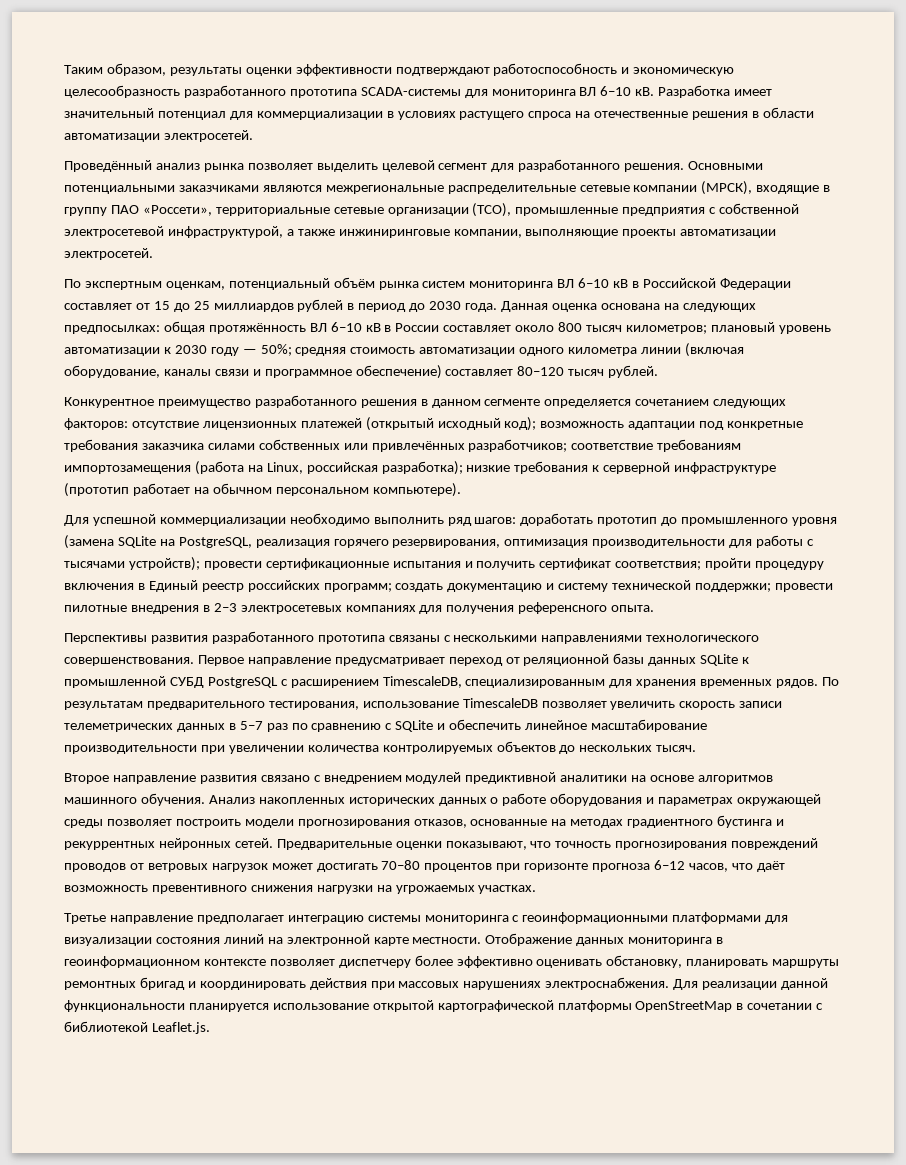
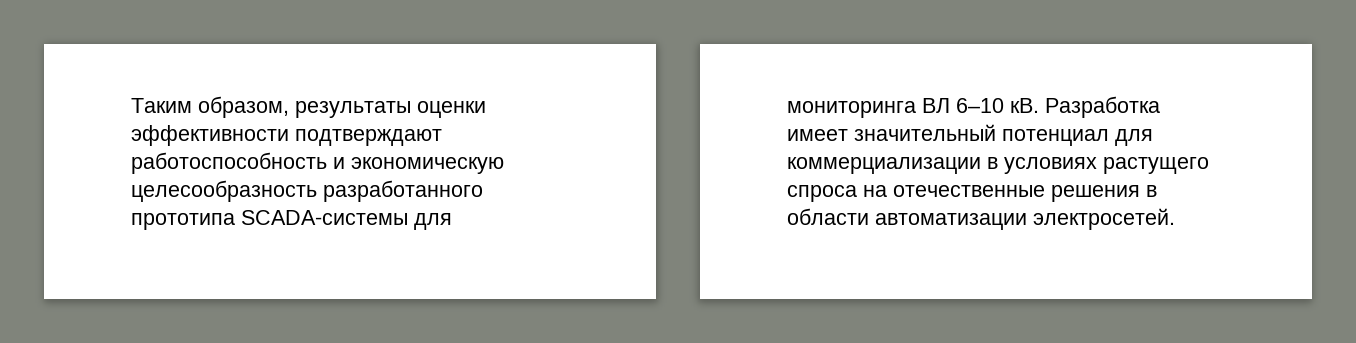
[64,159,764,172] [64,181,831,195] [64,203,800,217] [64,226,777,238] [64,248,153,260] [64,277,791,290] [64,299,756,312] [64,321,831,334] [64,343,744,357] [64,365,659,379] [64,395,787,408] [64,417,804,431] [64,439,742,452] [64,461,777,475] [64,483,461,497] [64,513,838,526] [64,535,815,549] [64,557,825,571] [64,580,833,592] [64,602,655,614] [64,631,760,644] [64,653,750,666] [64,676,840,688] [64,698,783,710] [64,719,707,732] [64,741,697,754] [64,772,774,784] [64,793,822,806] [64,815,785,828] [64,838,819,850] [64,860,785,872] [64,885,537,894] [64,912,789,924] [64,933,724,946] [64,955,840,968] [64,977,829,990] [64,1000,824,1012] [64,1021,210,1034] // Проведённый анализ рынка позволяет выделить целевой сегмент для разработанного решения. Основными потенциальными заказчиками являются межрегиональные распределительные сетевые компании (МРСК), входящие в группу ПАО «Россети», территориальные сетевые организации (ТСО), промышленные предприятия с собственной электросетевой инфраструктурой, а также инжиниринговые компании, выполняющие проекты автоматизации электросетей. // По экспертным оценкам, потенциальный объём рынка систем мониторинга ВЛ 6–10 кВ в Российской Федерации составляет от 15 до 25 миллиардов рублей в период до 2030 года. Данная оценка основана на следующих предпосылках: общая протяжённость ВЛ 6–10 кВ в России составляет около 800 тысяч километров; плановый уровень автоматизации к 2030 году — 50%; средняя стоимость автоматизации одного километра линии (включая оборудование, каналы связи и программное обеспечение) составляет 80–120 тысяч рублей. // Конкурентное преимущество разработанного решения в данном сегменте определяется сочетанием следующих факторов: отсутствие лицензионных платежей (открытый исходный код); возможность адаптации под конкретные требования заказчика силами собственных или привлечённых разработчиков; соответствие требованиям импортозамещения (работа на Linux, российская разработка); низкие требования к серверной инфраструктуре (прототип работает на обычном персональном компьютере). // Для успешной коммерциализации необходимо выполнить ряд шагов: доработать прототип до промышленного уровня (замена SQLite на PostgreSQL, реализация горячего резервирования, оптимизация производительности для работы с тысячами устройств); провести сертификационные испытания и получить сертификат соответствия; пройти процедуру включения в Единый реестр российских программ; создать документацию и систему технической поддержки; провести пилотные внедрения в 2–3 электросетевых компаниях для получения референсного опыта. // Перспективы развития разработанного прототипа связаны с несколькими направлениями технологического совершенствования. Первое направление предусматривает переход от реляционной базы данных SQLite к промышленной СУБД PostgreSQL с расширением TimescaleDB, специализированным для хранения временных рядов. По результатам предварительного тестирования, использование TimescaleDB позволяет увеличить скорость записи телеметрических данных в 5–7 раз по сравнению с SQLite и обеспечить линейное масштабирование производительности при увеличении количества контролируемых объектов до нескольких тысяч. // Второе направление развития связано с внедрением модулей предиктивной аналитики на основе алгоритмов машинного обучения. Анализ накопленных исторических данных о работе оборудования и параметрах окружающей среды позволяет построить модели прогнозирования отказов, основанные на методах градиентного бустинга и рекуррентных нейронных сетей. Предварительные оценки показывают, что точность прогнозирования повреждений проводов от ветровых нагрузок может достигать 70–80 процентов при горизонте прогноза 6–12 часов, что даёт возможность превентивного снижения нагрузки на угрожаемых участках. // Третье направление предполагает интеграцию системы мониторинга с геоинформационными платформами для визуализации состояния линий на электронной карте местности. Отображение данных мониторинга в геоинформационном контексте позволяет диспетчеру более эффективно оценивать обстановку, планировать маршруты ремонтных бригад и координировать действия при массовых нарушениях электроснабжения. Для реализации данной функциональности планируется использование открытой картографической платформы OpenStreetMap в сочетании с библиотекой Leaflet.js. -> (1175, 219) none

